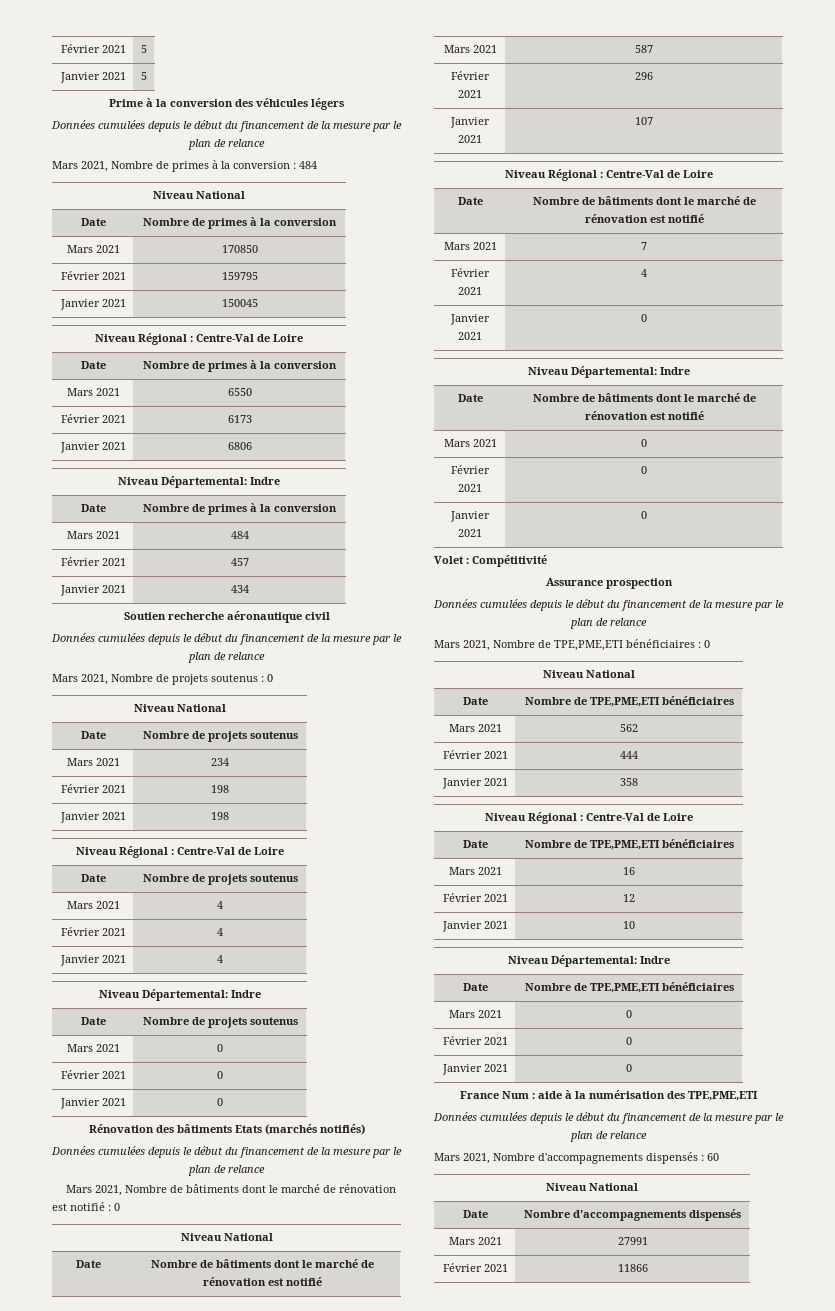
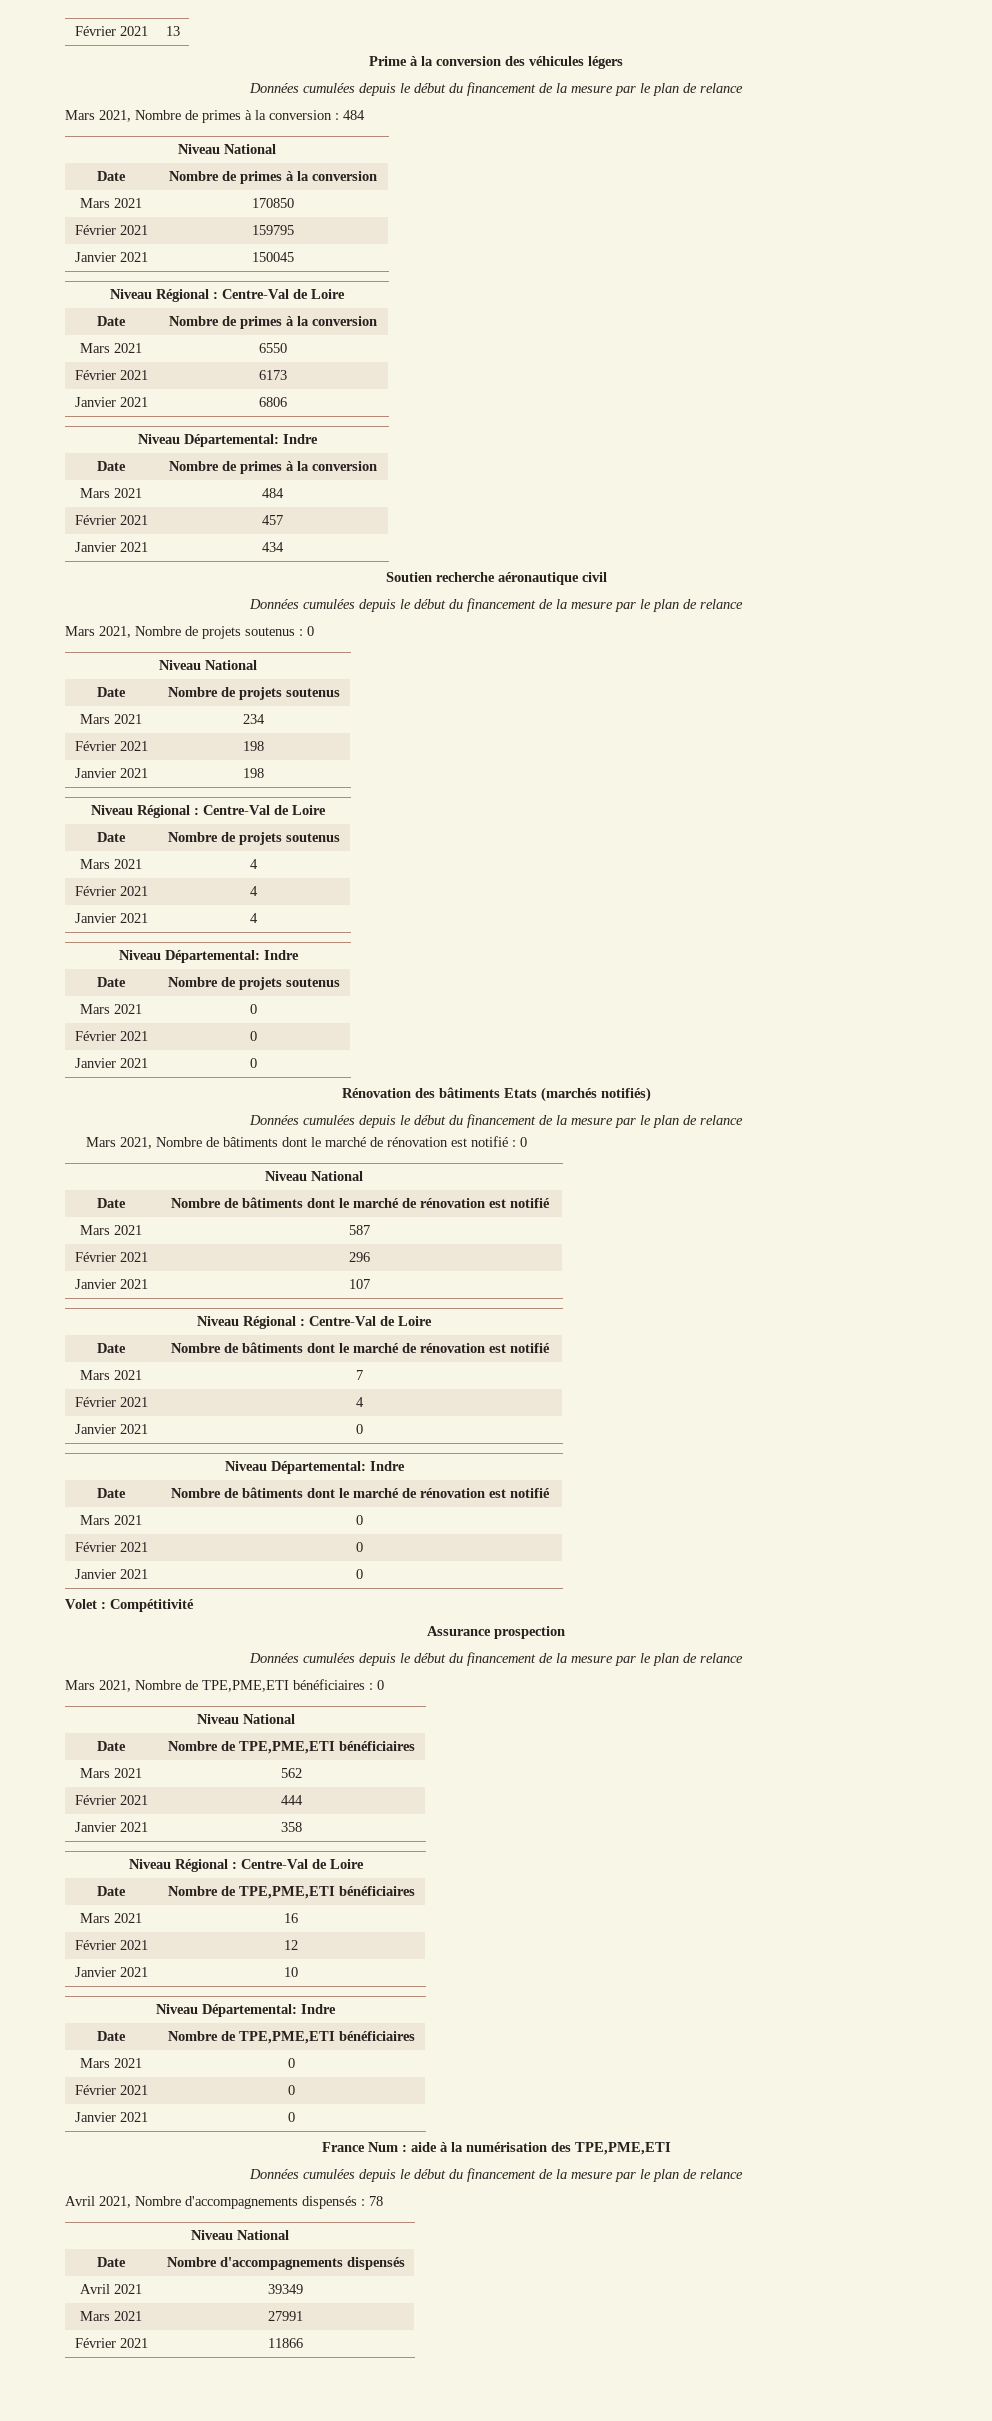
[60,44,126,53] [141,45,147,53] [59,72,126,83] [141,72,147,80] Février 2021 | 5 // Janvier 2021 | 5 -> [74,26,148,36] [165,26,180,36] Février 2021 | 13
[434,1153,460,1161] Mars -> [65,2196,95,2206] Avril
[707,1153,719,1161] 60 -> [369,2196,383,2206] 78
(741, 1215) none -> [80,2284,142,2294] [268,2284,303,2294] // Avril 2021 | 39349

